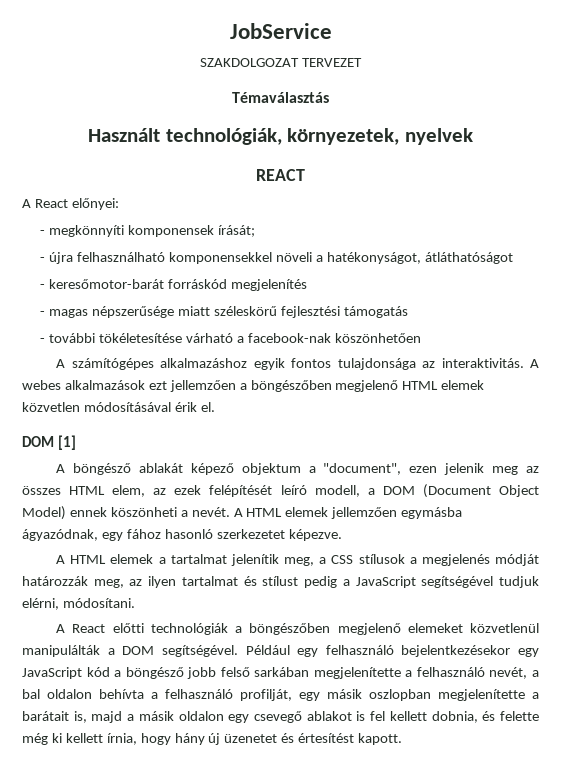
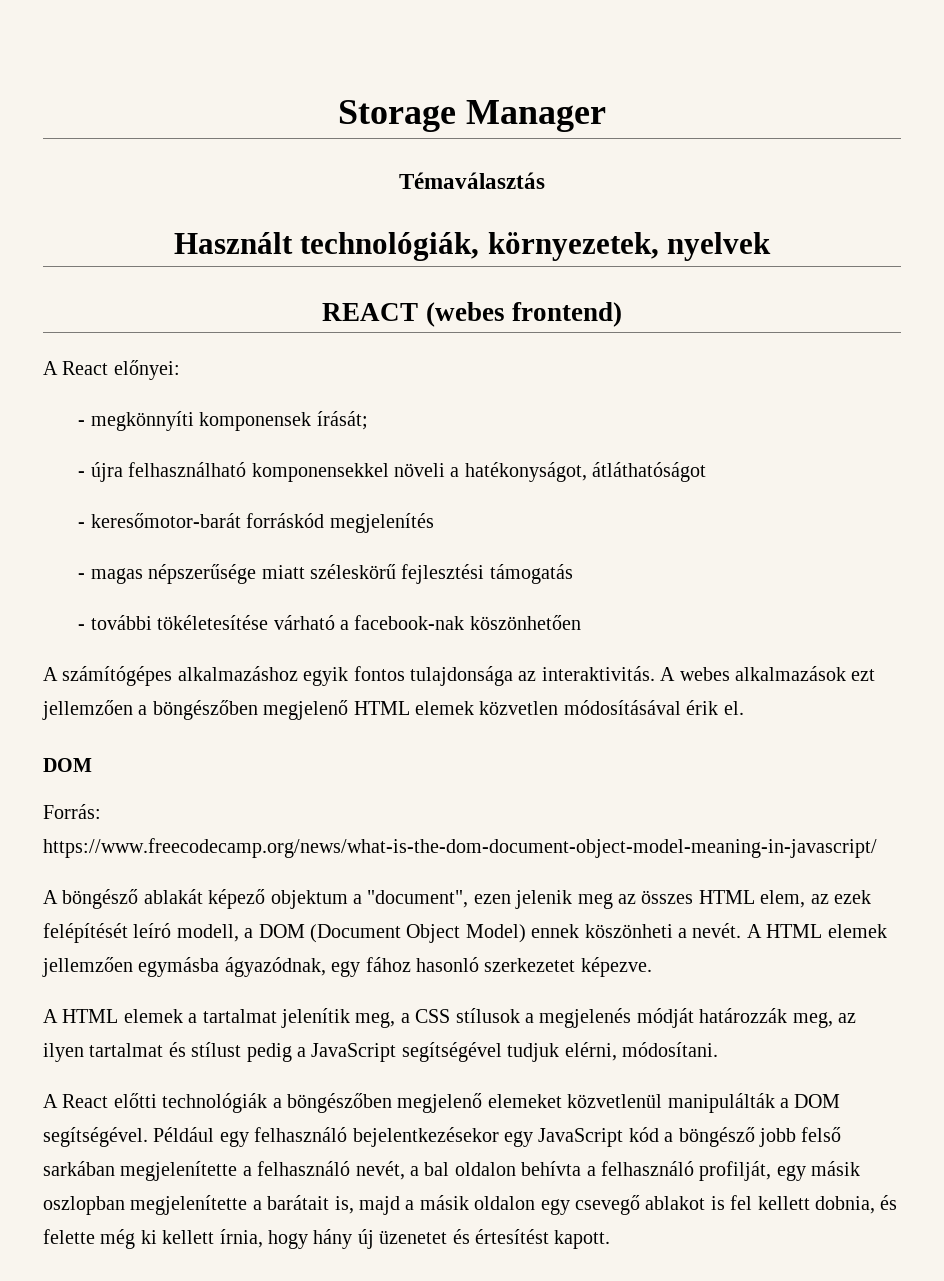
[229,23,332,39] [200,58,362,67] JobService // SZAKDOLGOZAT TERVEZET -> [338,100,606,132] Storage Manager
(305, 175) none -> [425,302,622,327] (webes frontend)
[57,435,76,450] [1] -> [43,804,101,819] [43,838,877,858] // Forrás: https://www.freecodecamp.org/news/what-is-the-dom-document-object-model-meaning-in-javascript/

